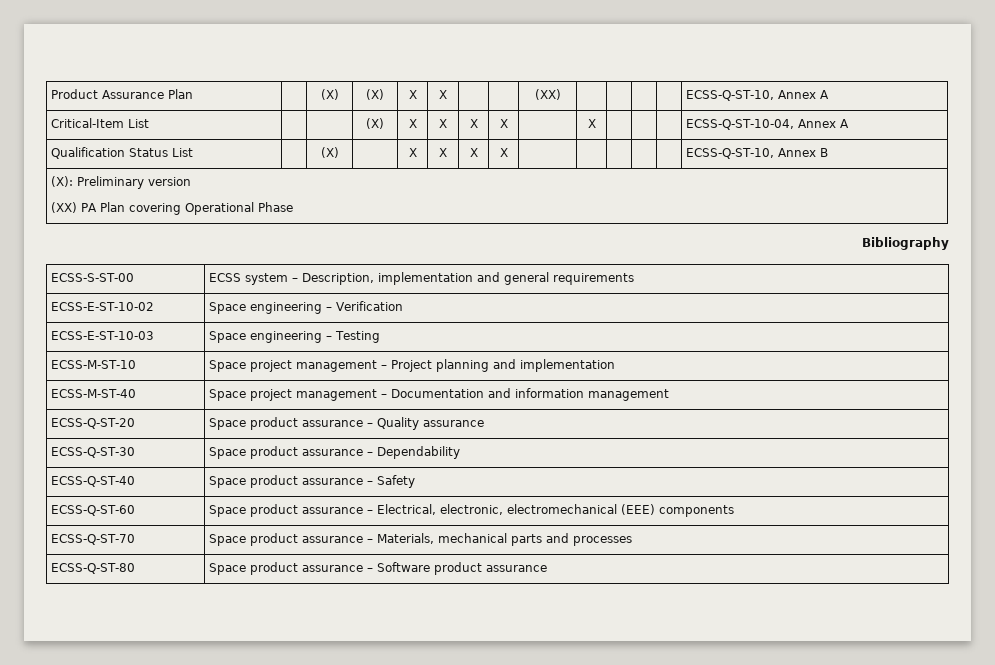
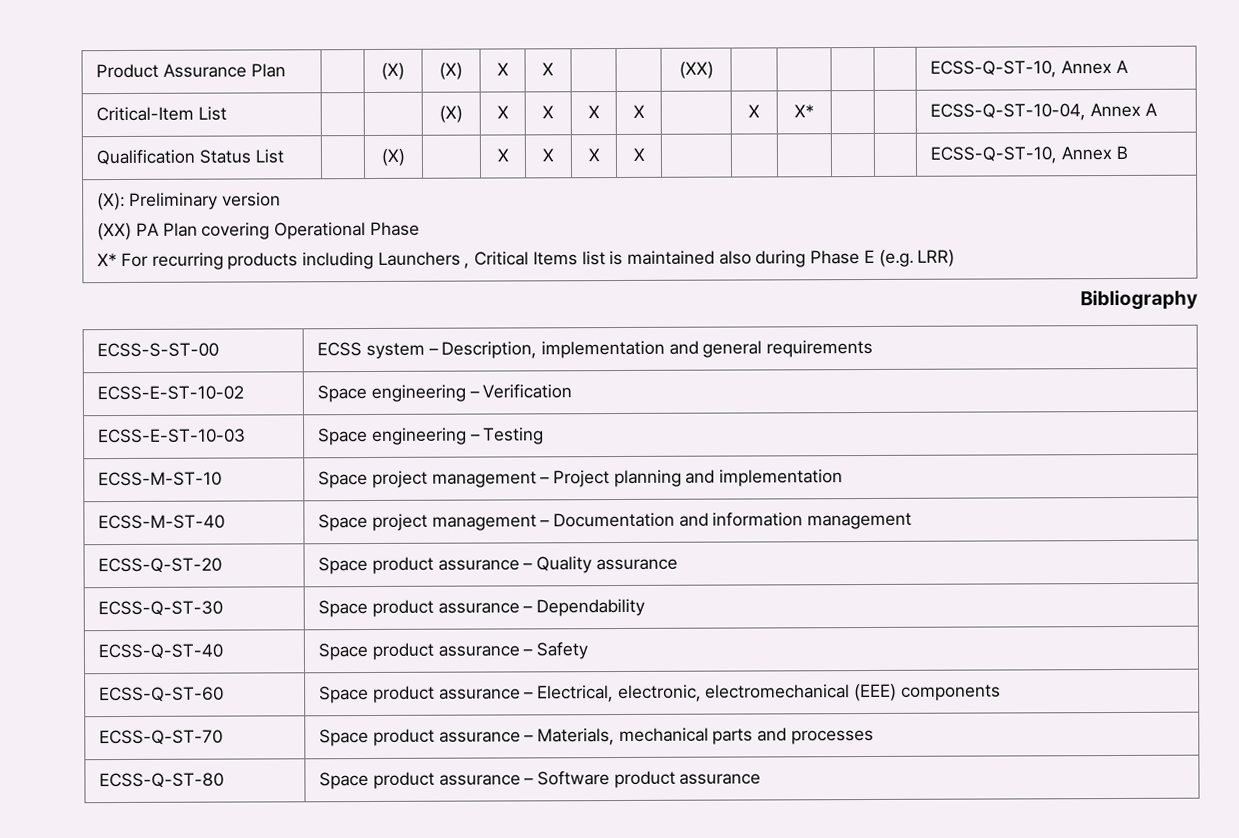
(596, 123) none -> [794,104,814,118] X*
(294, 207) none -> [97,249,956,270] // X* For recurring products including Launchers , Critical Items list is maintained also during Phase E (e.g. LRR)

